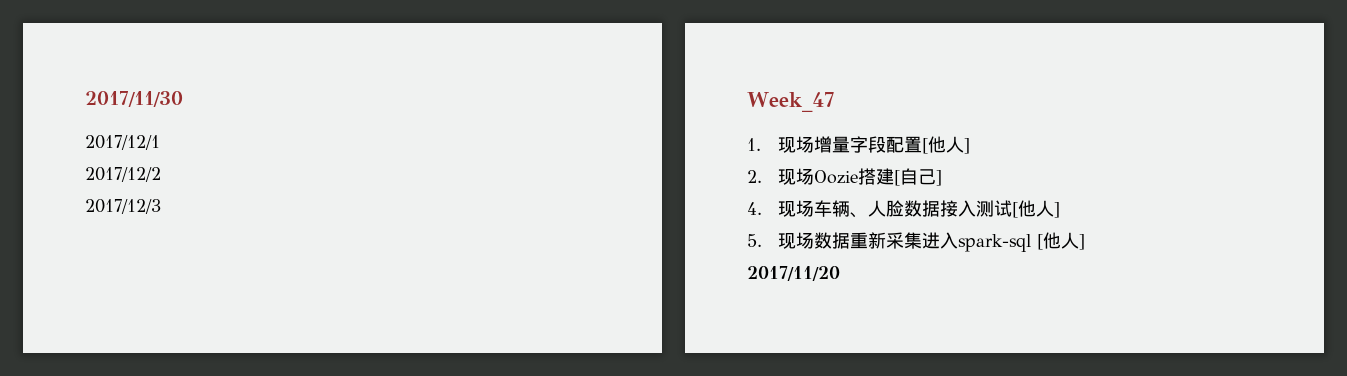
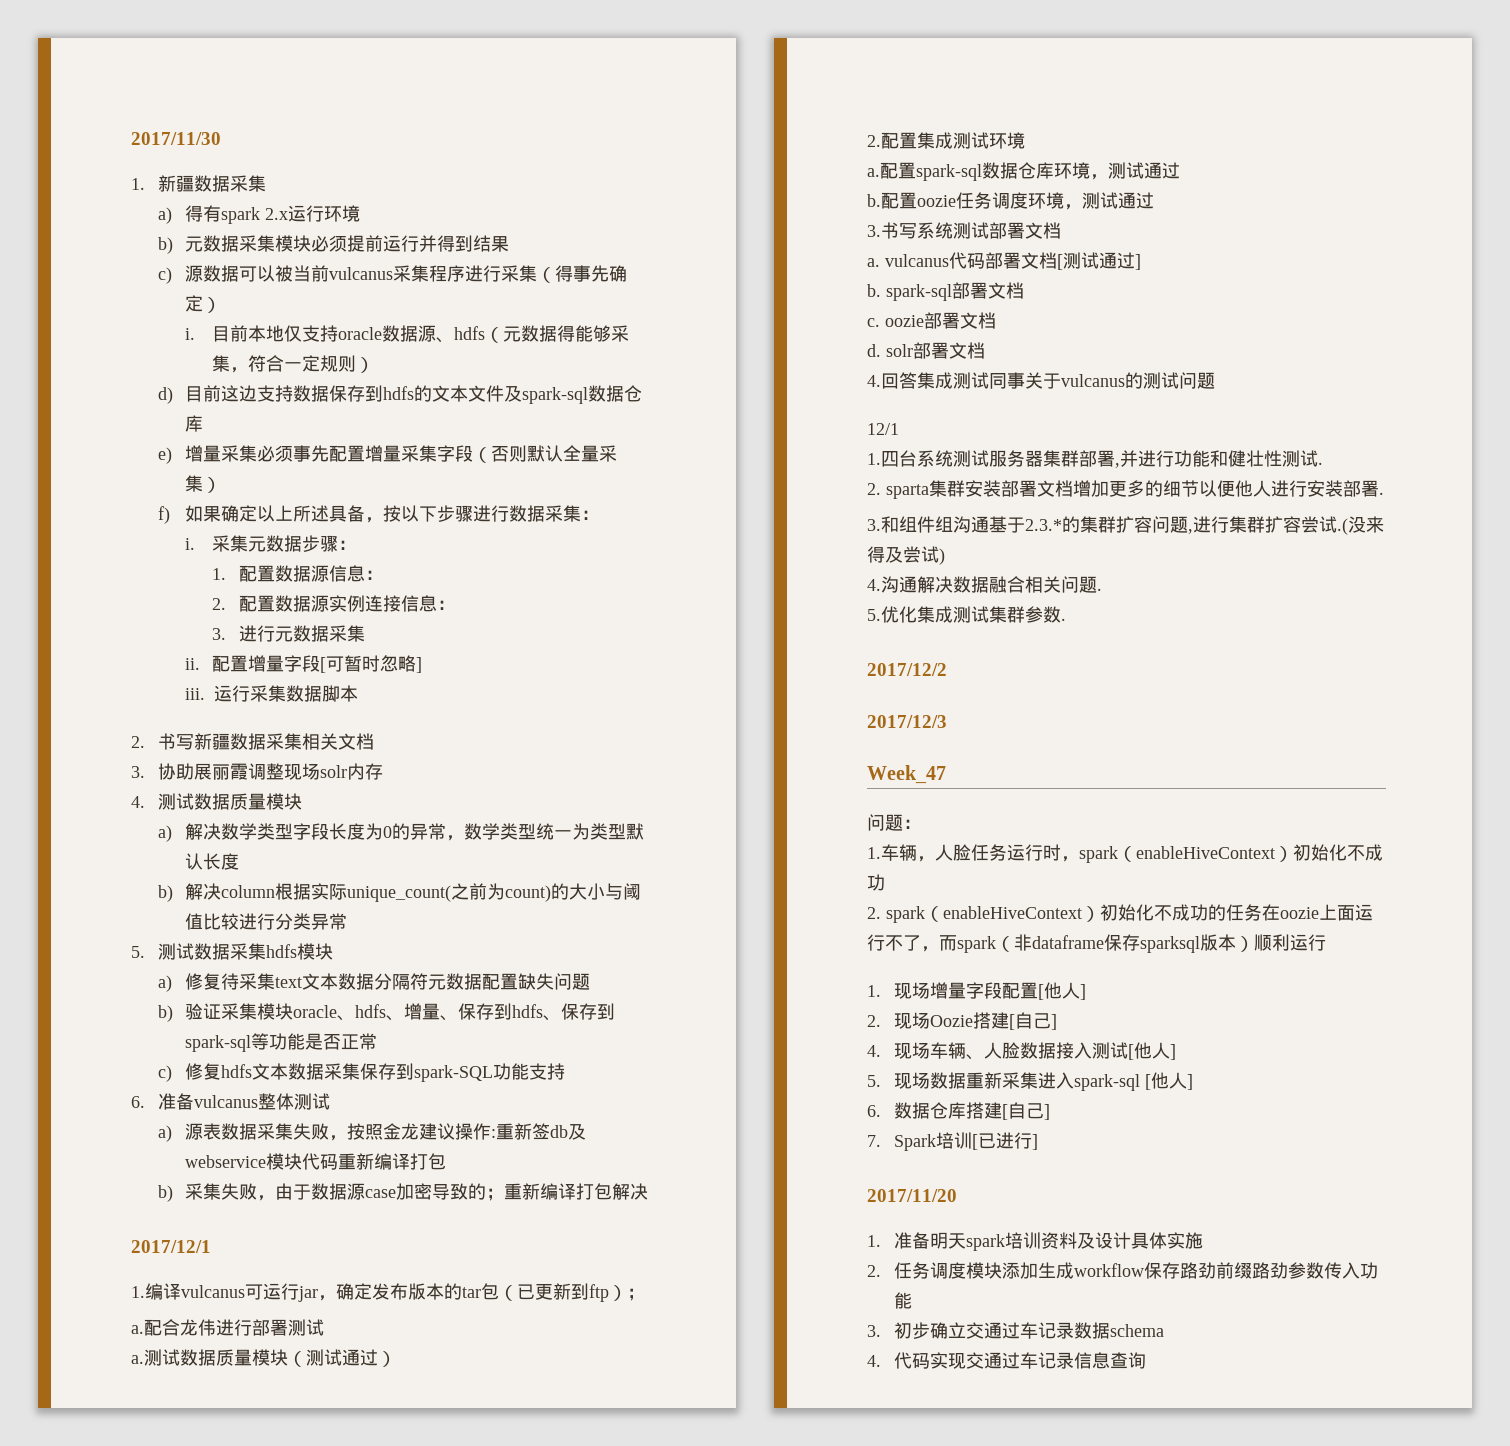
[85,135,160,150] [85,167,161,182] [85,199,161,214] [747,92,834,112] 2017/12/1 // 2017/12/2 // 2017/12/3 // Week_47 -> [131,175,266,192] [157,205,360,224] [157,235,509,254] [157,265,627,284] [184,295,221,313] [184,325,629,343] [211,355,374,373] [157,385,642,404] [184,415,203,432] [157,445,617,464] [184,475,221,493] [157,505,599,524] [184,535,356,552] [211,565,383,582] [211,595,455,612] [211,625,365,642] [184,655,422,673] [184,685,358,702] [131,733,374,750] [131,763,383,780] [131,793,302,810] [157,823,644,842] [184,853,239,870] [157,883,641,902] [184,913,347,930] [131,943,333,960] [157,973,590,992] [157,1003,615,1022] [184,1033,377,1052] [157,1063,565,1082] [131,1093,330,1110] [157,1123,586,1142] [184,1153,446,1170] [157,1183,648,1202] [131,1240,211,1253] [131,1283,645,1302] [131,1319,324,1336] [131,1349,396,1367] [867,132,1025,149] [867,162,1180,181] [867,192,1154,210] [867,222,1061,239] [867,252,1141,270] [867,282,1024,301] [867,312,996,329] [867,342,985,359] [867,372,1215,389] [867,423,899,435] [867,450,1323,468] [867,480,1384,499] [867,516,1384,535] [867,546,945,565] [867,576,1102,593] [867,606,1066,623] [867,663,947,676] [867,715,947,728] [867,765,946,784] [867,814,921,831] [867,844,1383,863] [867,874,885,891] [867,904,1373,923] [867,934,1326,953] 1.新疆数据采集 // a)得有spark 2.x运行环境 // b)元数据采集模块必须提前运行并得到结果 // c)源数据可以被当前vulcanus采集程序进行采集（得事先确定） // i.目前本地仅支持oracle数据源、hdfs（元数据得能够采集，符合一定规则） // d)目前这边支持数据保存到hdfs的文本文件及spark-sql数据仓库 // e)增量采集必须事先配置增量采集字段（否则默认全量采集） // f)如果确定以上所述具备，按以下步骤进行数据采集： // i.采集元数据步骤： // 1.配置数据源信息： // 2.配置数据源实例连接信息： // 3.进行元数据采集 // ii.配置增量字段[可暂时忽略] // iii.运行采集数据脚本 // 2.书写新疆数据采集相关文档 // 3.协助展丽霞调整现场solr内存 // 4.测试数据质量模块 // a)解决数学类型字段长度为0的异常，数学类型统一为类型默认长度 // b)解决column根据实际unique_count(之前为count)的大小与阈值比较进行分类异常 // 5.测试数据采集hdfs模块 // a)修复待采集text文本数据分隔符元数据配置缺失问题 // b)验证采集模块oracle、hdfs、增量、保存到hdfs、保存到spark-sql等功能是否正常 // c)修复hdfs文本数据采集保存到spark-SQL功能支持 // 6.准备vulcanus整体测试 // a)源表数据采集失败，按照金龙建议操作:重新签db及webservice模块代码重新编译打包 // b)采集失败，由于数据源case加密导致的；重新编译打包解决 // 2017/12/1 // 1.编译vulcanus可运行jar，确定发布版本的tar包（已更新到ftp）； // a.配合龙伟进行部署测试 // a.测试数据质量模块（测试通过） // 2.配置集成测试环境 // a.配置spark-sql数据仓库环境，测试通过 // b.配置oozie任务调度环境，测试通过 // 3.书写系统测试部署文档 // a. vulcanus代码部署文档[测试通过] // b. spark-sql部署文档 // c. oozie部署文档 // d. solr部署文档 // 4.回答集成测试同事关于vulcanus的测试问题 // 12/1 // 1.四台系统测试服务器集群部署,并进行功能和健壮性测试. // 2. sparta集群安装部署文档增加更多的细节以便他人进行安装部署. // 3.和组件组沟通基于2.3.*的集群扩容问题,进行集群扩容尝试.(没来得及尝试) // 4.沟通解决数据融合相关问题. // 5.优化集成测试集群参数. // 2017/12/2 // 2017/12/3 // Week_47 // 问题： // 1.车辆，人脸任务运行时，spark（enableHiveContext）初始化不成功 // 2. spark（enableHiveContext）初始化不成功的任务在oozie上面运行不了，而spark（非dataframe保存sparksql版本）顺利运行
[747,266,840,281] 2017/11/20 -> [867,1102,1050,1120] [867,1132,1038,1151] [867,1189,957,1202] [867,1232,1203,1251] [867,1262,1378,1279] [893,1292,912,1309] [867,1322,1164,1339] [867,1352,1146,1369] 6.数据仓库搭建[自己] // 7. Spark培训[已进行] // 2017/11/20 // 1.准备明天spark培训资料及设计具体实施 // 2.任务调度模块添加生成workflow保存路劲前缀路劲参数传入功能 // 3.初步确立交通过车记录数据schema // 4.代码实现交通过车记录信息查询

